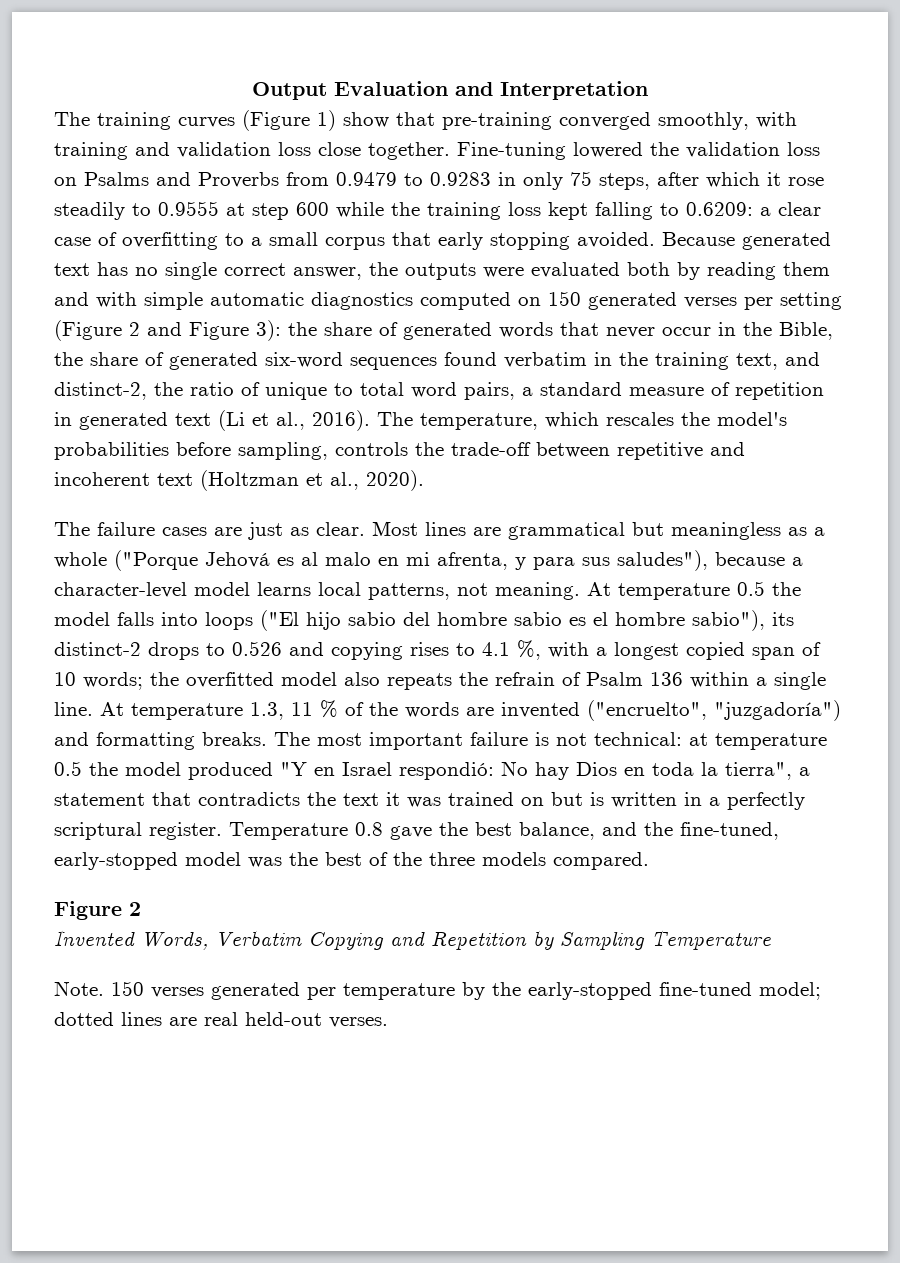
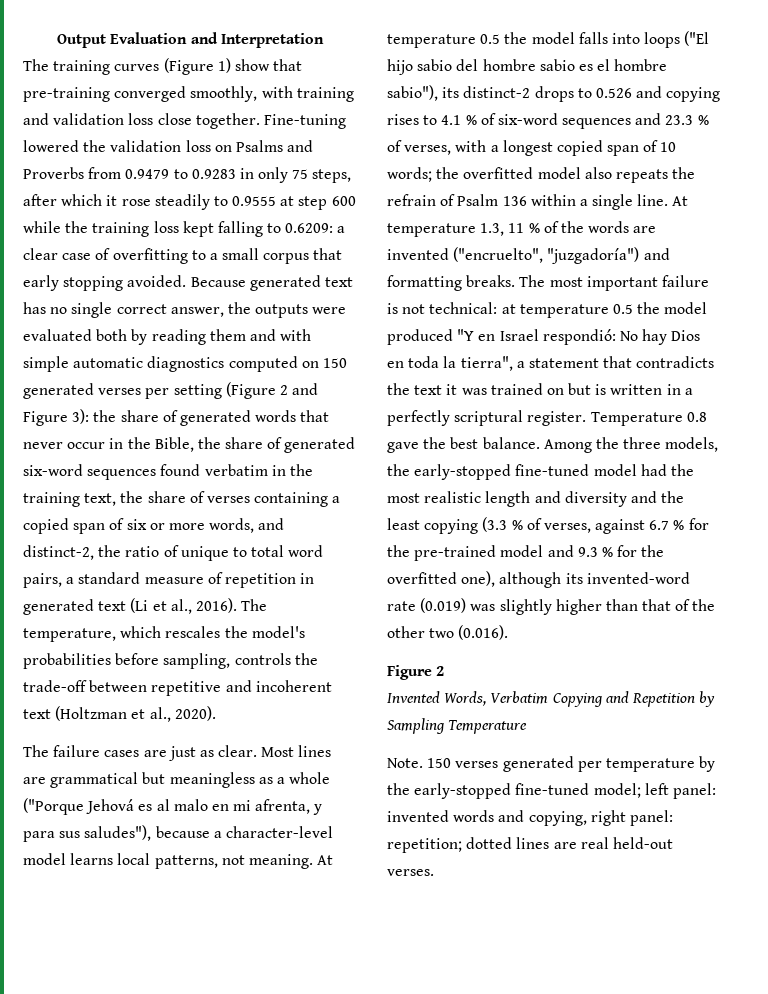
(778, 361) none -> [120,491,341,507] [23,518,255,534] the share of verses containing a copied span of six or more words,
[517,640,541,660] %, -> [465,113,709,129] [387,140,452,155] % of six-word sequences and 23.3 % of verses,
[519,822,779,840] [54,852,649,870] balance, and the fine-tuned, early-stopped model was the best of the three models compared. -> [482,437,719,453] [387,464,694,480] [387,491,685,507] [387,517,709,534] [387,545,665,561] [387,571,690,588] [387,598,716,615] [387,625,509,640] balance. Among the three models, the early-stopped fine-tuned model had the most realistic length and diversity and the least copying (3.3 % of verses, against 6.7 % for the pre-trained model and 9.3 % for the overfitted one), although its invented-word rate (0.019) was slightly higher than that of the other two (0.016).
(821, 991) none -> [644,783,716,799] [387,810,673,826] [387,838,462,853] left panel: invented words and copying, right panel: repetition;

